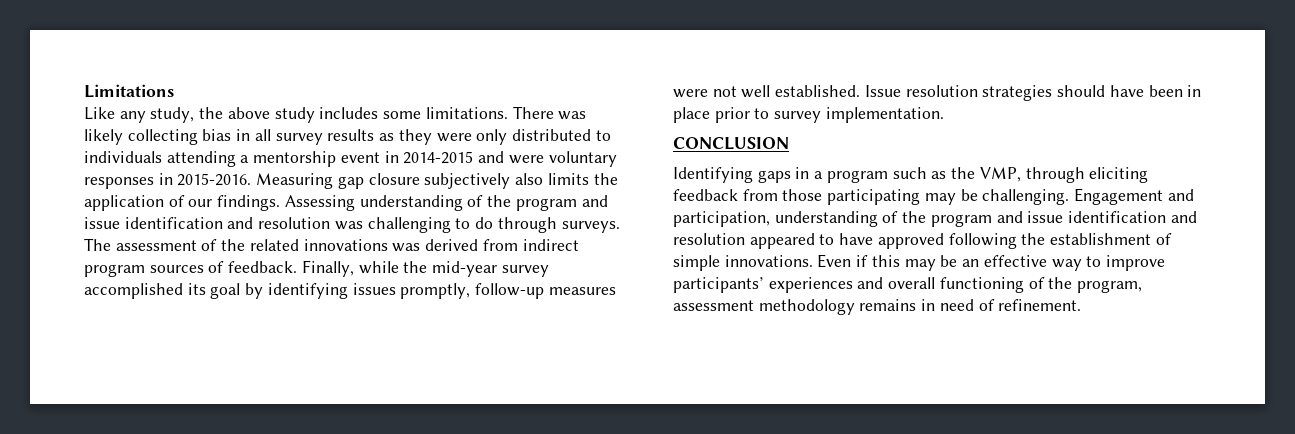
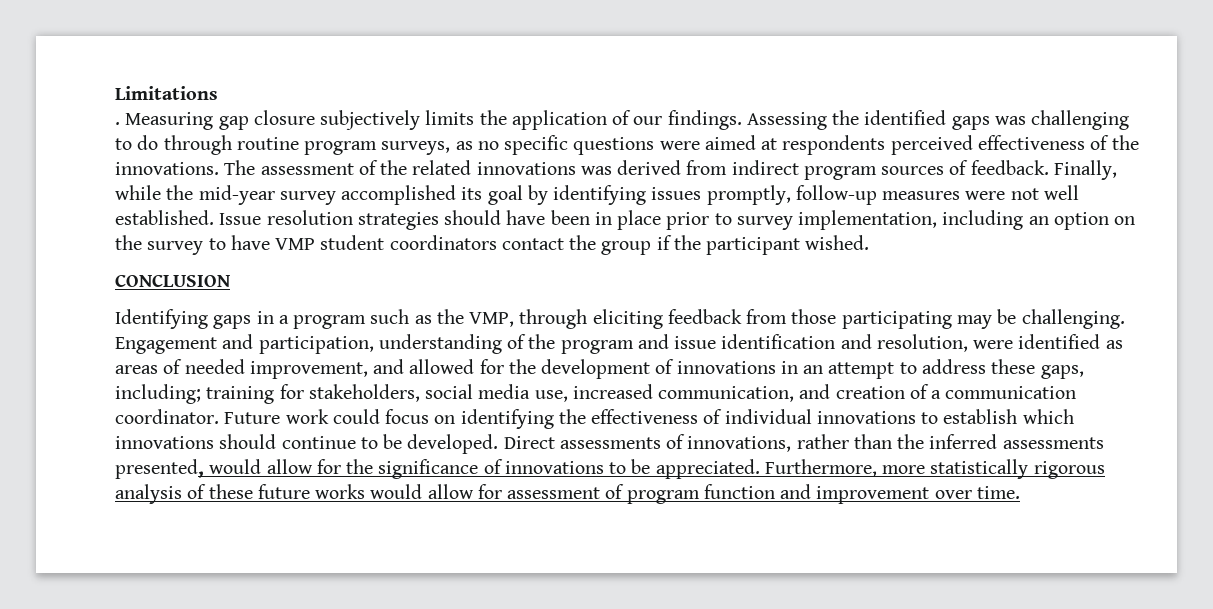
[84,106,587,123] [84,129,611,145] [84,151,617,167] [84,173,252,189] Like any study, the above study includes some limitations. There was likely collecting bias in all survey results as they were only distributed to individuals attending a mentorship event in 2014-2015 and were voluntary responses in 2015-2016. -> [115,122,120,125] .
[515,173,544,185] also -> (421, 120) none
[359,195,608,211] [84,217,331,229] understanding of the program and issue identification and resolution -> [832,110,990,130] the identified gaps
[561,221,620,233] surveys. -> [236,135,1139,155] [115,162,219,175] routine program surveys, as no specific questions were aimed at respondents perceived effectiveness of the innovations.
[825,107,944,123] implementation. -> [798,210,1136,230] [115,235,870,255] implementation, including an option on the survey to have VMP student coordinators contact the group if the participant wished.
[673,233,1172,249] [673,254,1165,271] [673,277,1143,293] [673,299,1082,315] resolution appeared to have approved following the establishment of simple innovations. Even if this may be an effective way to improve participants’ experiences and overall functioning of the program, assessment methodology remains in need of refinement. -> [876,334,1123,352] [115,359,1084,379] [115,384,1077,404] [115,409,1074,429] [115,434,1104,454] [115,459,1105,479] [115,484,1020,504] resolution, were identified as areas of needed improvement, and allowed for the development of innovations in an attempt to address these gaps, including; training for stakeholders, social media use, increased communication, and creation of a communication coordinator. Future work could focus on identifying the effectiveness of individual innovations to establish which innovations should continue to be developed. Direct assessments of innovations, rather than the inferred assessments presented, would allow for the significance of innovations to be appreciated. Furthermore, more statistically rigorous analysis of these future works would allow for assessment of program function and improvement over time.

